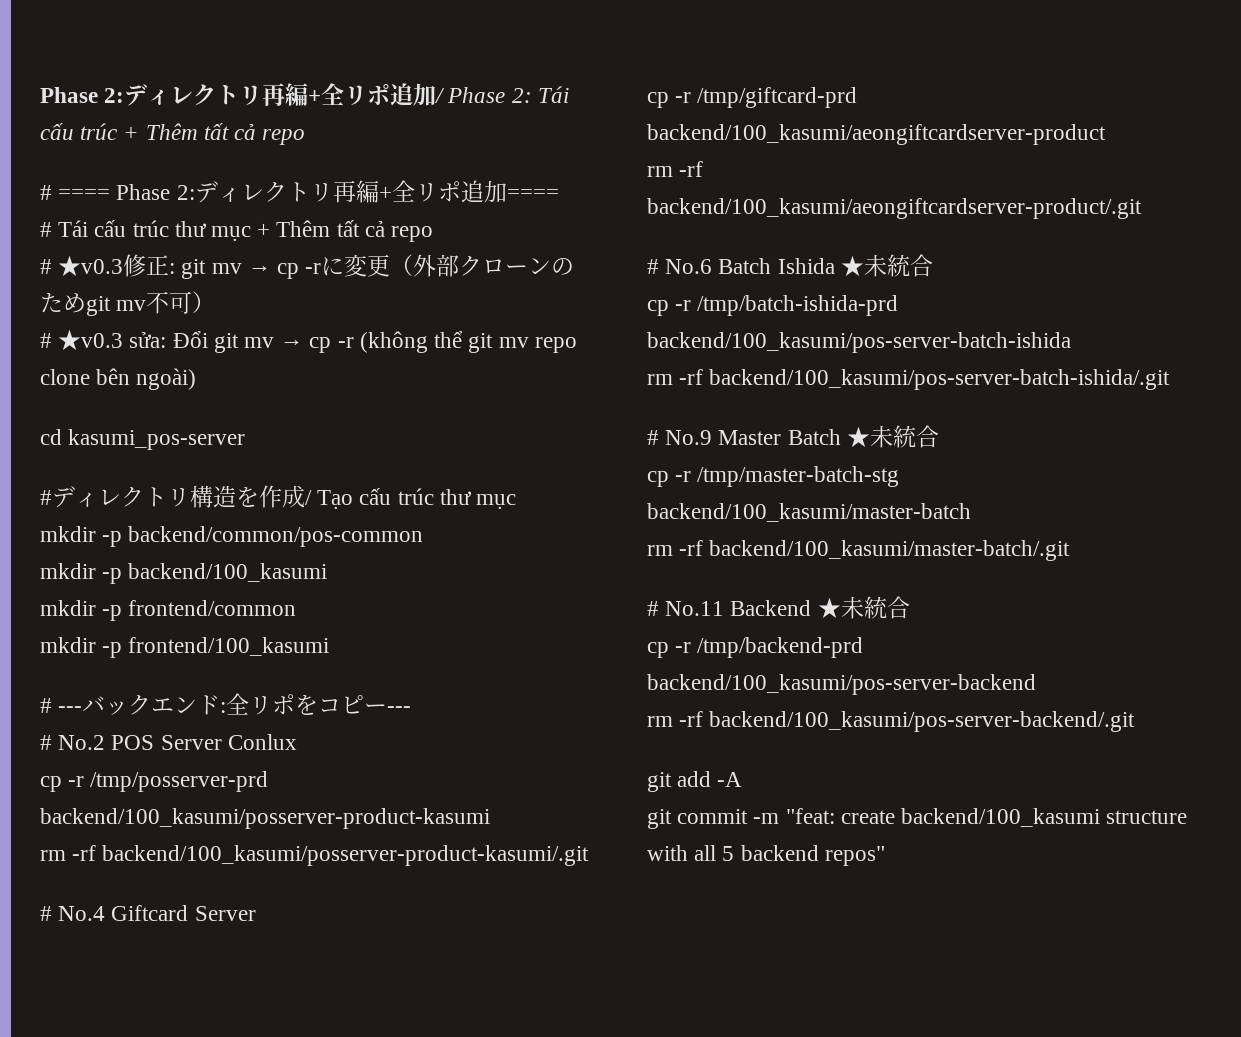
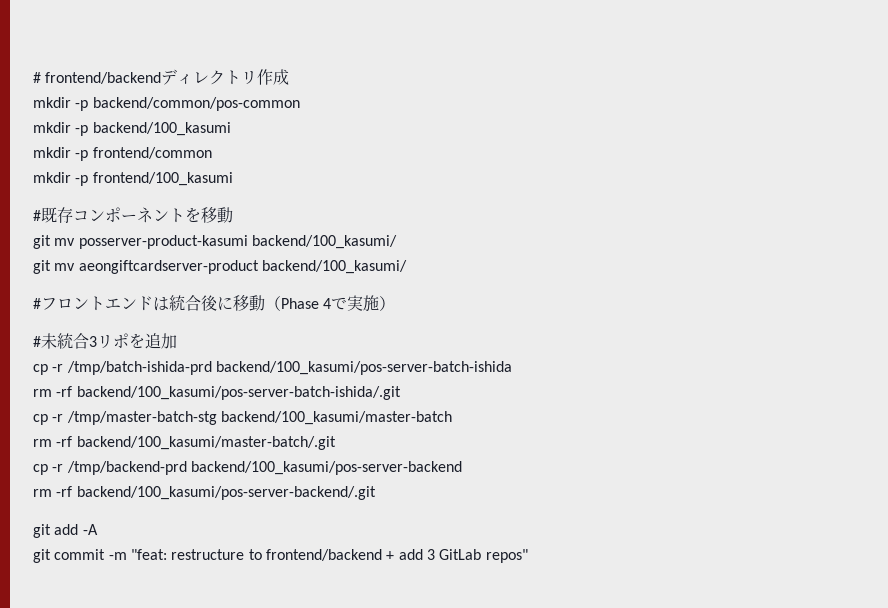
[40,83,569,107] [40,123,306,145] [40,180,559,203] [40,220,434,242] [40,254,575,279] [40,291,216,316] [40,329,577,353] [40,368,197,390] [40,429,246,450] [40,485,517,509] Phase 2:ディレクトリ再編+全リポ追加/ Phase 2: Tái cấu trúc + Thêm tất cả repo // # ==== Phase 2:ディレクトリ再編+全リポ追加==== // # Tái cấu trúc thư mục + Thêm tất cả repo // # ★v0.3修正: git mv → cp -rに変更（外部クローンのためgit mv不可） // # ★v0.3 sửa: Đổi git mv → cp -r (không thể git mv repo clone bên ngoài) // cd kasumi_pos-server // #ディレクトリ構造を作成/ Tạo cấu trúc thư mục -> [33,69,290,85] # frontend/backendディレクトリ作成
[58,693,412,715] [40,734,297,750] [40,771,269,792] [40,808,490,829] [40,845,590,866] [40,905,256,921] [647,87,858,108] [647,124,1106,145] [647,161,704,177] [647,198,1142,219] [647,254,933,277] ---バックエンド:全リポをコピー--- // # No.2 POS Server Conlux // cp -r /tmp/posserver-prd backend/100_kasumi/posserver-product-kasumi // rm -rf backend/100_kasumi/posserver-product-kasumi/.git // # No.4 Giftcard Server // cp -r /tmp/giftcard-prd backend/100_kasumi/aeongiftcardserver-product // rm -rf backend/100_kasumi/aeongiftcardserver-product/.git // # No.6 Batch Ishida ★未統合 -> [41,207,233,223] [33,235,397,249] [33,260,407,274] [33,295,396,312] [33,333,177,349] 既存コンポーネントを移動 // git mv posserver-product-kasumi backend/100_kasumi/ // git mv aeongiftcardserver-product backend/100_kasumi/ // #フロントエンドは統合後に移動（Phase 4で実施） // #未統合3リポを追加
[647,425,939,448] // # No.9 Master Batch ★未統合 -> (401, 393) none
[647,596,910,619] // # No.11 Backend ★未統合 -> (336, 443) none
[840,808,1188,827] [647,845,819,861] create backend/100_kasumi structure with all 5 backend -> [171,549,482,561] restructure to frontend/backend + add 3 GitLab

